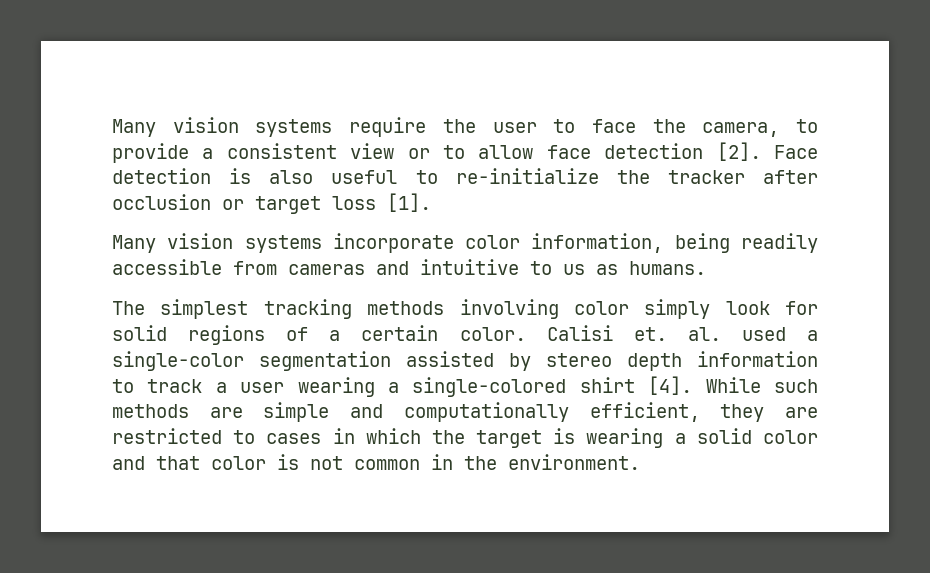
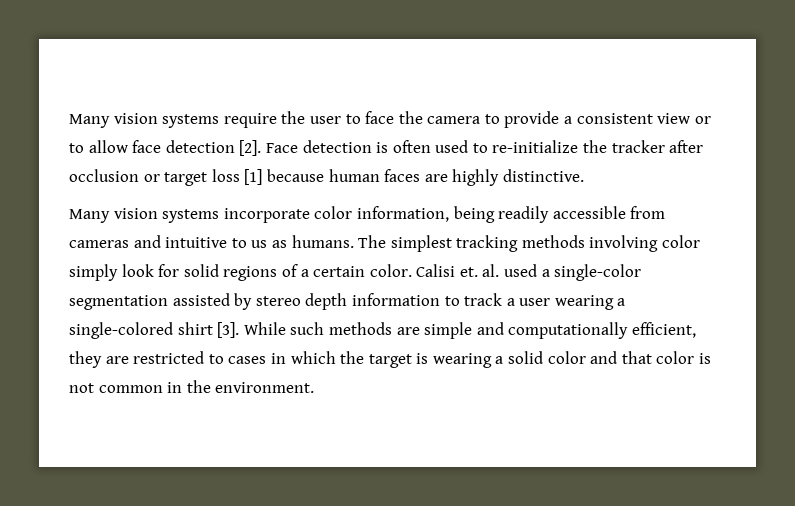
[702,122,780,137] camera, -> [427,116,481,124] camera
[269,170,398,184] also useful -> [392,140,469,153] often used
[387,193,431,212] [1]. -> [244,169,584,186] [1] because human faces are highly distinctive.
(706, 268) // -> (354, 241) none
[648,376,693,395] [4]. -> [217,322,240,338] [3].

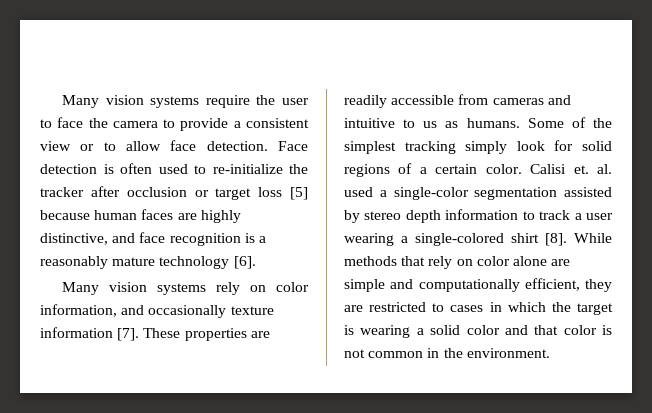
[165,140,262,156] detection [2]. -> [206,141,268,151] detection.
[244,169,263,185] [1] -> [290,187,308,200] [5]
[502,169,584,182] [69,206,495,223] distinctive. // Many vision systems incorporate color information, being -> [40,232,266,246] [40,256,256,269] [62,282,309,295] [40,304,274,318] [40,327,270,341] distinctive, and face recognition is a reasonably mature technology [6]. // Many vision systems rely on color information, and occasionally texture information [7]. These properties are
[358,235,701,252] The simplest tracking methods involving color -> [527,117,612,128] [344,141,456,154] Some of the simplest tracking
[217,322,392,338] [3]. While such methods -> [545,233,612,246] [344,256,547,269] [8]. While methods that rely on color alone

